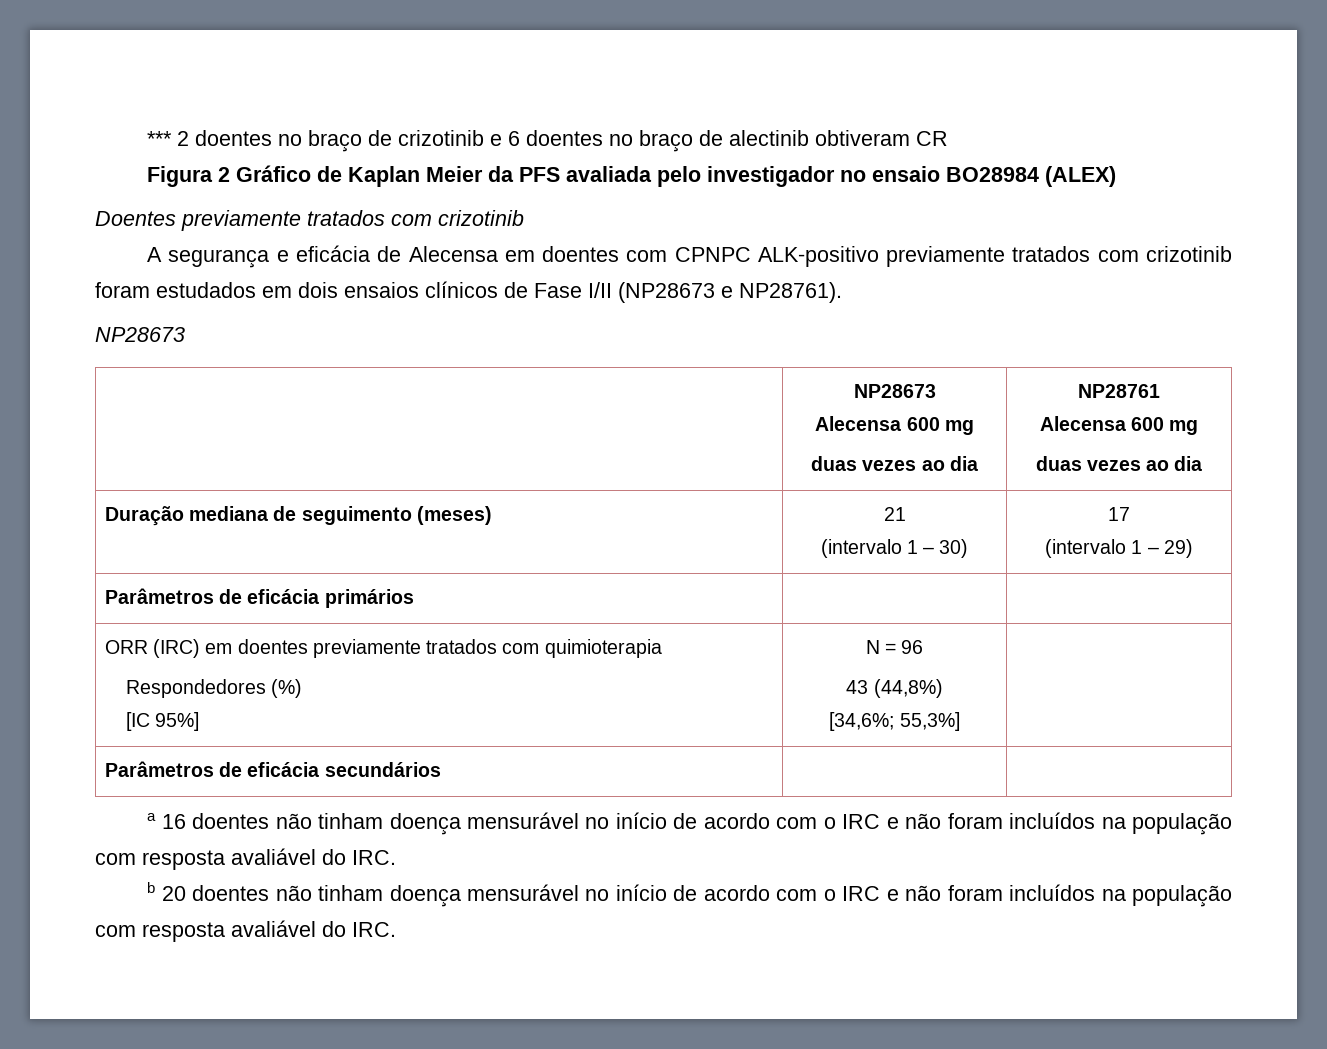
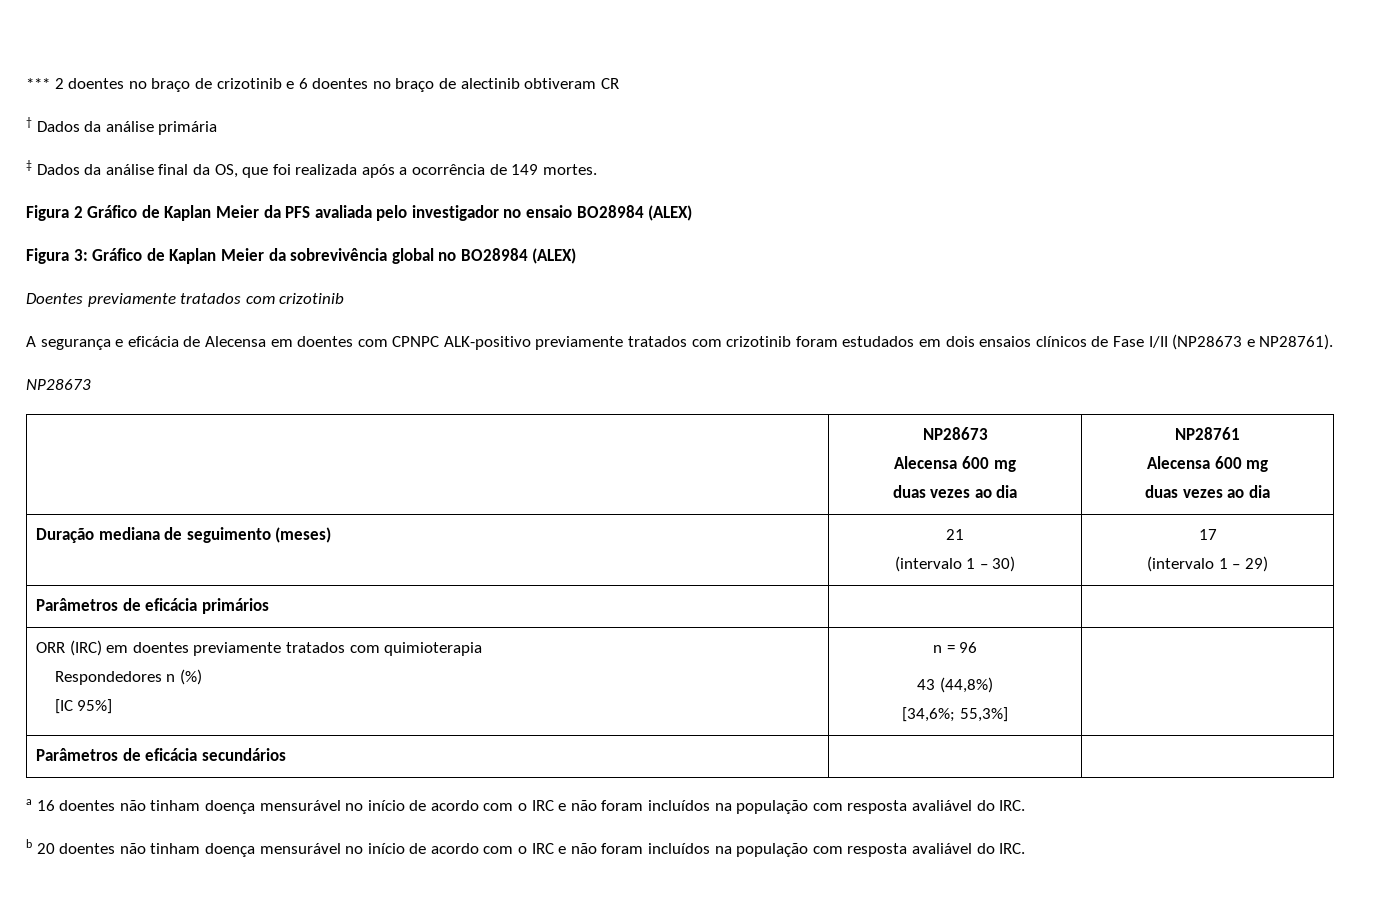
(949, 138) none -> [26,117,218,135] [26,160,597,178] // † Dados da análise primária // ‡ Dados da análise final da OS, que foi realizada após a ocorrência de 149 mortes.
(1117, 176) none -> [26,248,577,264] // Figura 3: Gráfico de Kaplan Meier da sobrevivência global no BO28984 (ALEX)
(266, 688) none -> [166,674,176,682] n
[865,640,880,654] N -> [932,645,942,653] n

